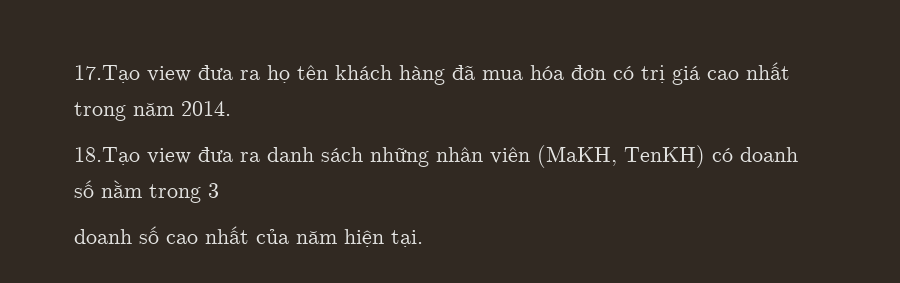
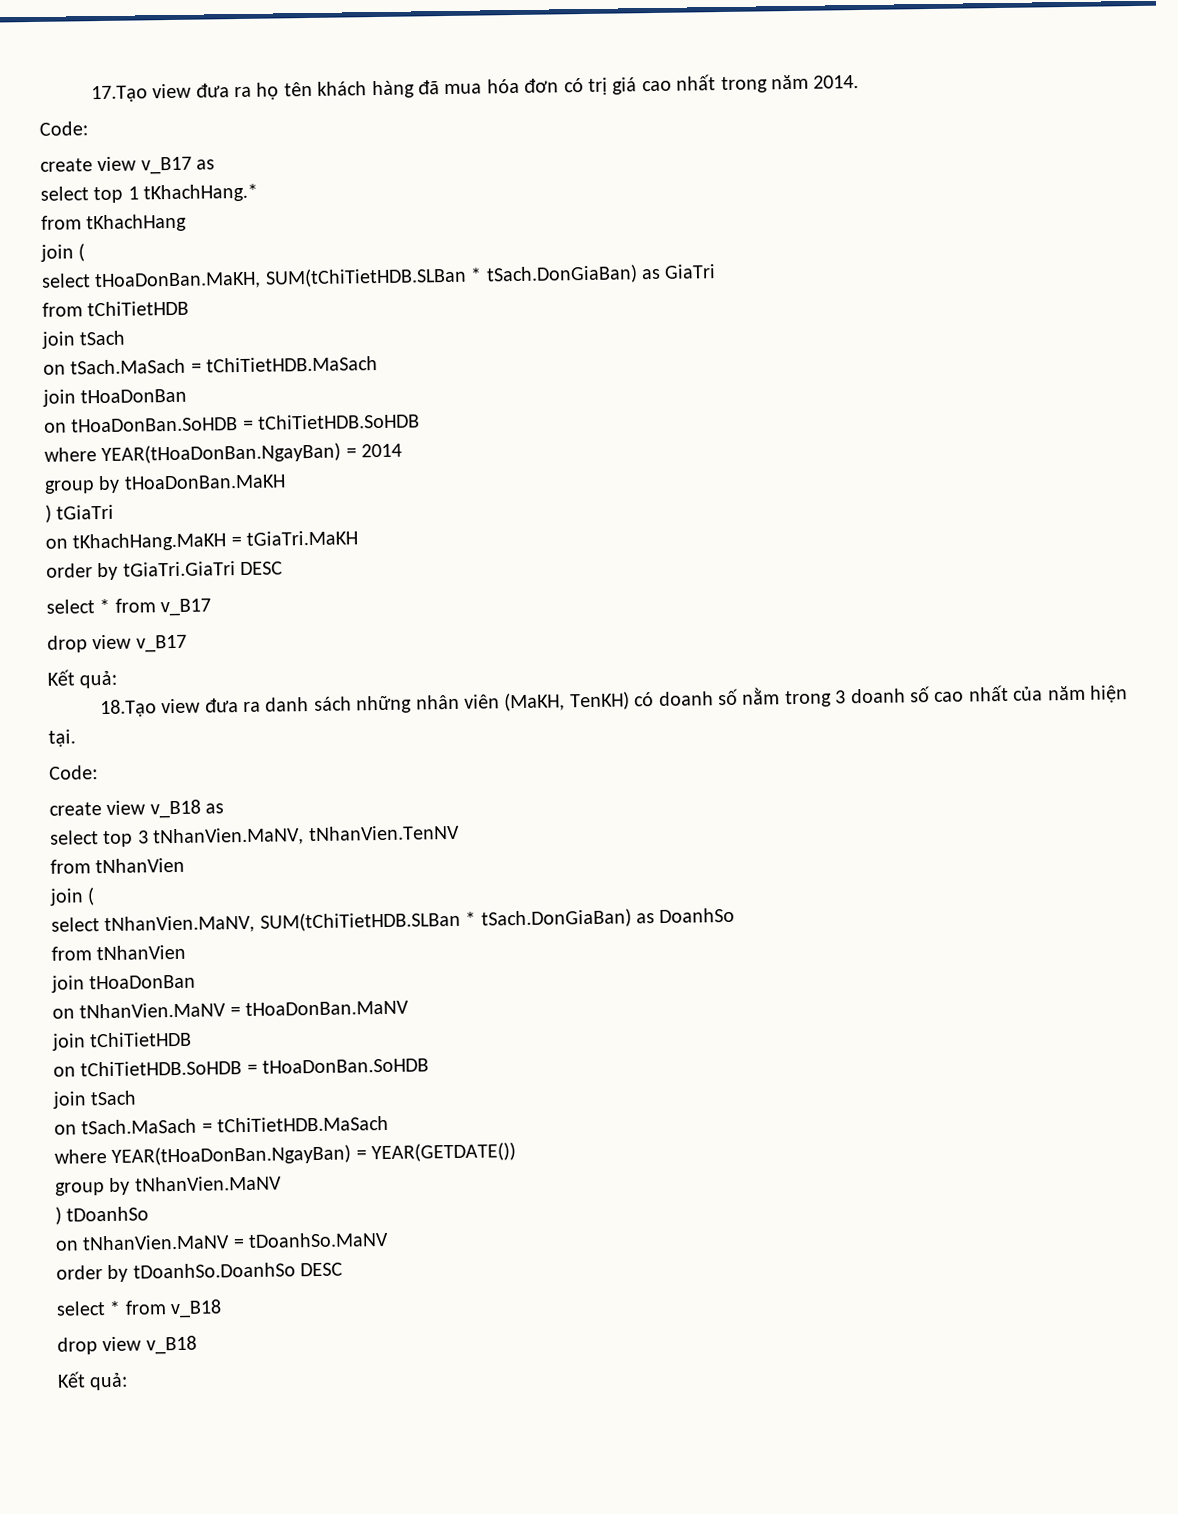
(231, 108) none -> [39,121,88,136] [40,156,216,175] [40,183,259,204] [41,213,188,233] [40,243,86,262] [41,264,717,291] [42,300,190,317] [41,330,126,349] [43,356,379,375] [42,388,188,407] [44,413,421,433] [44,442,403,465] [44,474,286,494] [45,504,115,523] [45,530,359,552] [46,561,284,581] [46,598,212,617] [47,634,187,653] [47,669,118,689] // Code: // create view v_B17 as // select top 1 tKhachHang.* // from tKhachHang // join ( // select tHoaDonBan.MaKH, SUM(tChiTietHDB.SLBan * tSach.DonGiaBan) as GiaTri // from tChiTietHDB // join tSach // on tSach.MaSach = tChiTietHDB.MaSach // join tHoaDonBan // on tHoaDonBan.SoHDB = tChiTietHDB.SoHDB // where YEAR(tHoaDonBan.NgayBan) = 2014 // group by tHoaDonBan.MaKH // ) tGiaTri // on tKhachHang.MaKH = tGiaTri.MaKH // order by tGiaTri.GiaTri DESC // select * from v_B17 // drop view v_B17 // Kết quả:
(219, 190) // -> (847, 697) none
(423, 238) none -> [49,765,98,780] [49,799,225,819] [50,824,460,848] [50,857,186,874] [49,887,96,906] [51,907,736,935] [51,944,187,961] [51,974,197,993] [52,1000,410,1019] [51,1031,193,1051] [53,1058,430,1077] [52,1090,137,1109] [54,1115,390,1135] [54,1142,517,1166] [55,1175,282,1196] [55,1206,150,1225] [55,1231,390,1251] [56,1262,344,1283] [56,1299,223,1319] [57,1335,197,1355] [57,1371,129,1391] // Code: // create view v_B18 as // select top 3 tNhanVien.MaNV, tNhanVien.TenNV // from tNhanVien // join ( // select tNhanVien.MaNV, SUM(tChiTietHDB.SLBan * tSach.DonGiaBan) as DoanhSo // from tNhanVien // join tHoaDonBan // on tNhanVien.MaNV = tHoaDonBan.MaNV // join tChiTietHDB // on tChiTietHDB.SoHDB = tHoaDonBan.SoHDB // join tSach // on tSach.MaSach = tChiTietHDB.MaSach // where YEAR(tHoaDonBan.NgayBan) = YEAR(GETDATE()) // group by tNhanVien.MaNV // ) tDoanhSo // on tNhanVien.MaNV = tDoanhSo.MaNV // order by tDoanhSo.DoanhSo DESC // select * from v_B18 // drop view v_B18 // Kết quả:

